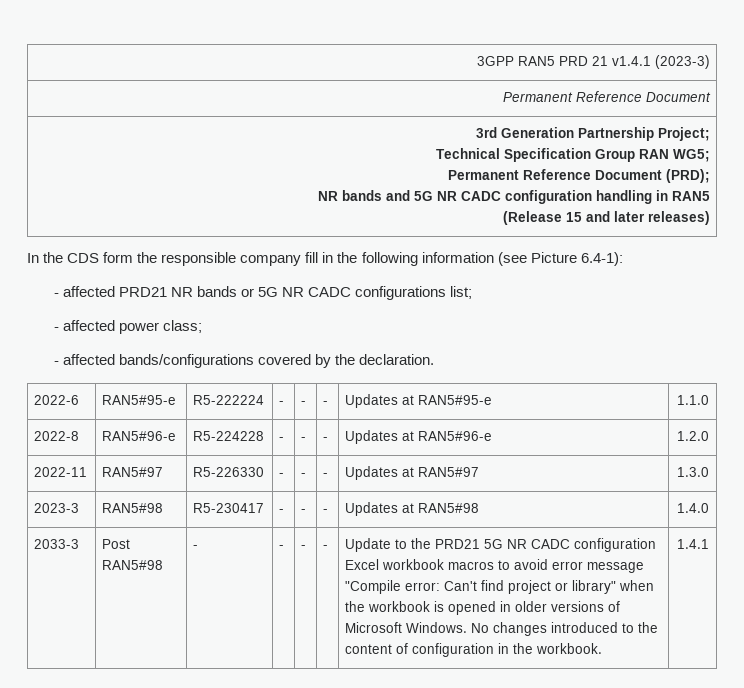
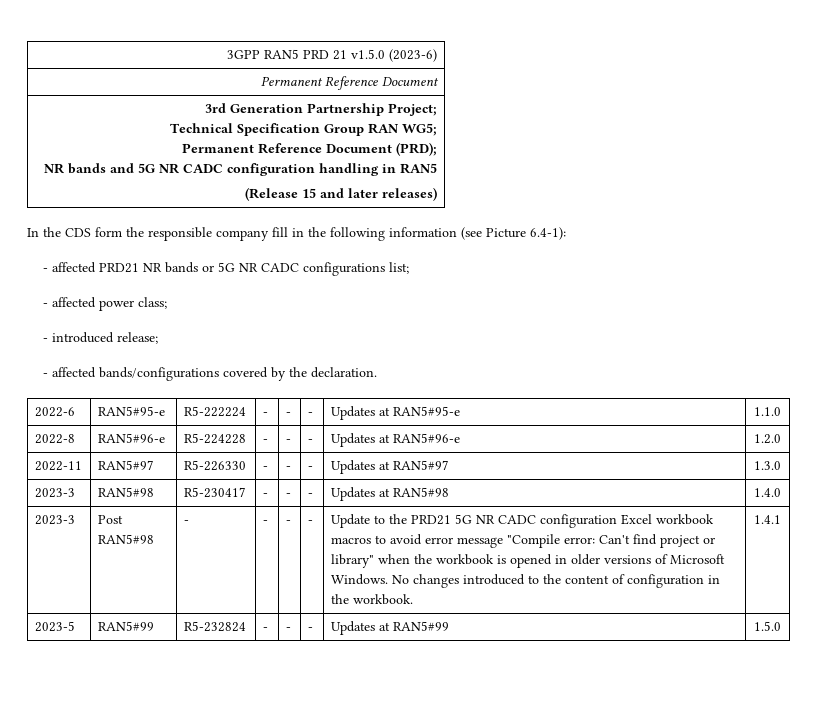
[611,55,710,69] v1.4.1 (2023-3) -> [351,49,438,62] v1.5.0 (2023-6)
(202, 326) none -> [42,332,158,344] // - introduced release;
[34,539,80,549] 2033-3 -> [34,515,75,525] 2023-3
(709, 544) none -> [34,621,75,632] [97,621,154,631] [183,621,246,632] [262,627,268,631] [285,627,291,631] [307,627,313,631] [330,621,449,635] [754,621,781,631] // 2023-5 | RAN5#99 | R5-232824 | - | - | - | Updates at RAN5#99 | 1.5.0

